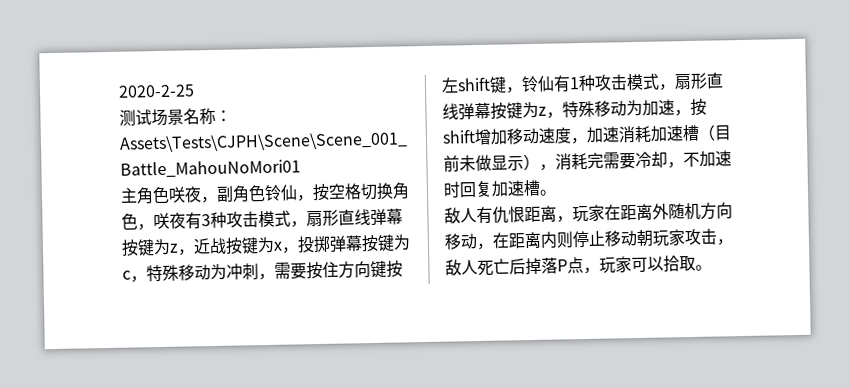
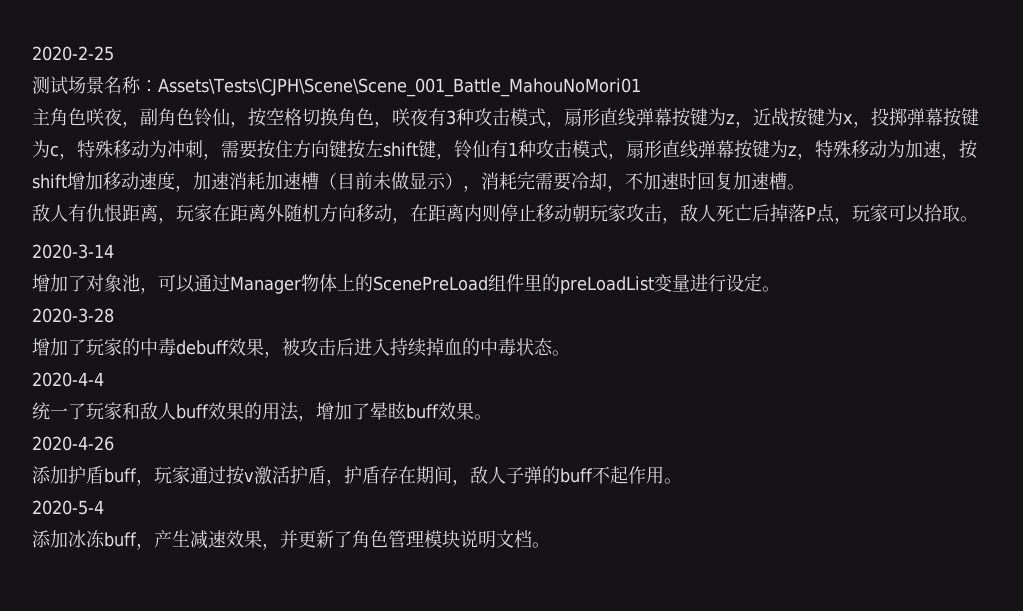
(712, 267) none -> [32,244,114,259] [32,273,780,294] [32,308,114,323] [32,338,570,358] [32,372,104,387] [32,402,492,422] [32,436,114,451] [32,466,682,486] [32,500,104,515] [32,530,550,550] // 2020-3-14 // 增加了对象池，可以通过Manager物体上的ScenePreLoad组件里的preLoadList变量进行设定。 // 2020-3-28 // 增加了玩家的中毒debuff效果，被攻击后进入持续掉血的中毒状态。 // 2020-4-4 // 统一了玩家和敌人buff效果的用法，增加了晕眩buff效果。 // 2020-4-26 // 添加护盾buff，玩家通过按v激活护盾，护盾存在期间，敌人子弹的buff不起作用。 // 2020-5-4 // 添加冰冻buff，产生减速效果，并更新了角色管理模块说明文档。

